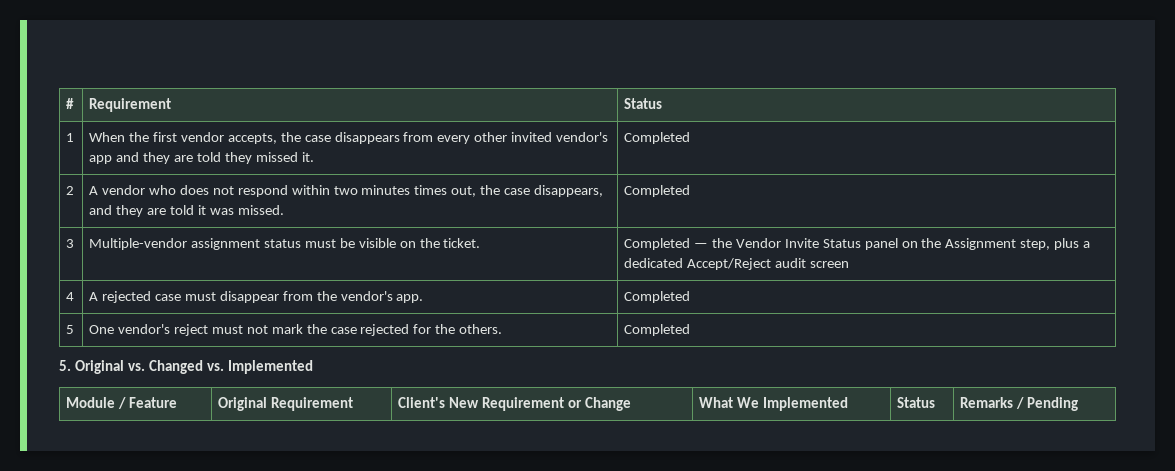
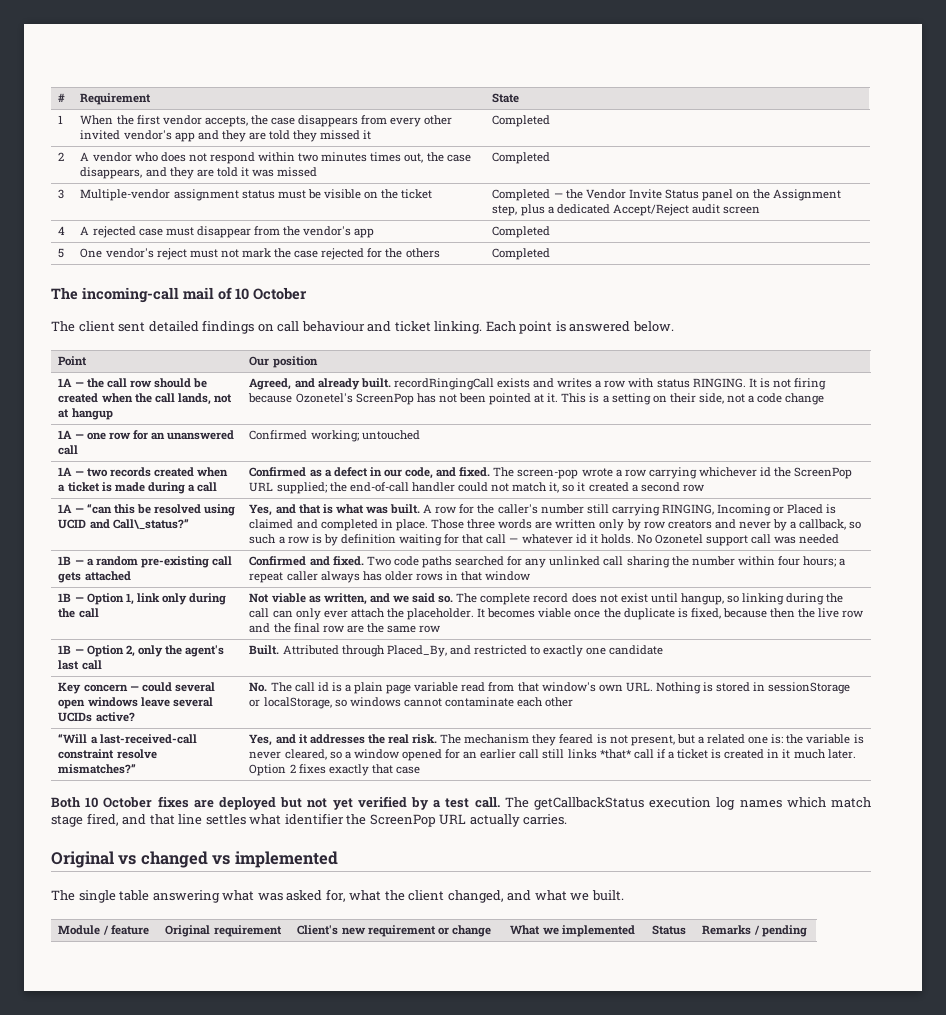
[624,98,663,109] Status -> [492,93,520,103] State
[301,152,314,162] it. -> [363,130,372,140] it
[237,205,284,215] missed. -> [277,167,318,177] missed
[443,238,481,248] ticket. -> [401,189,433,199] ticket
[396,294,424,303] app. -> [354,228,375,238] app
[459,324,503,334] [624,324,691,336] [59,360,313,374] others. | Completed // 5. Original vs. Changed vs. Implemented -> [405,248,440,258] [492,248,551,260] [51,287,307,303] [51,320,674,334] [58,356,88,366] [249,356,318,368] [58,378,208,388] [58,393,232,405] [58,408,113,420] [249,378,827,390] [248,393,825,405] [58,430,235,440] [58,445,79,455] [249,430,420,442] [58,467,228,477] [58,482,218,494] [249,467,853,479] [249,482,704,494] [58,504,236,516] [58,519,189,530] [249,504,837,516] [249,519,862,531] [249,534,840,546] [58,556,232,568] [58,571,131,583] [249,556,846,568] [249,571,531,583] [58,593,227,605] [58,608,99,618] [249,593,844,605] [249,608,864,620] [249,623,441,633] [58,645,225,657] [58,660,102,670] [249,645,664,657] [58,682,215,694] [58,697,213,709] [58,712,135,722] [249,682,851,694] [249,697,574,709] [58,734,197,744] [58,749,157,759] [58,764,137,774] [249,734,864,746] [249,749,856,761] [249,764,420,776] [51,796,872,810] [51,813,568,827] [51,851,338,868] [51,889,624,903] others | Completed // The incoming-call mail of 10 October // The client sent detailed findings on call behaviour and ticket linking. Each point is answered below. // Point | Our position // 1A — the call row should be created when the call lands, not at hangup | Agreed, and already built. recordRingingCall exists and writes a row with status RINGING. It is not firing because Ozonetel's ScreenPop has not been pointed at it. This is a setting on their side, not a code change // 1A — one row for an unanswered call | Confirmed working; untouched // 1A — two records created when a ticket is made during a call | Confirmed as a defect in our code, and fixed. The screen-pop wrote a row carrying whichever id the ScreenPop URL supplied; the end-of-call handler could not match it, so it created a second row // 1A — “can this be resolved using UCID and Call\_status?” | Yes, and that is what was built. A row for the caller's number still carrying RINGING, Incoming or Placed is claimed and completed in place. Those three words are written only by row creators and never by a callback, so such a row is by definition waiting for that call — whatever id it holds. No Ozonetel support call was needed // 1B — a random pre-existing call gets attached | Confirmed and fixed. Two code paths searched for any unlinked call sharing the number within four hours; a repeat caller always has older rows in that window // 1B — Option 1, link only during the call | Not viable as written, and we said so. The complete record does not exist until hangup, so linking during the call can only ever attach the placeholder. It becomes viable once the duplicate is fixed, because then the live row and the final row are the same row // 1B — Option 2, only the agent's last call | Built. Attributed through Placed_By, and restricted to exactly one candidate // Key concern — could several open windows leave several UCIDs active? | No. The call id is a plain page variable read from that window's own URL. Nothing is stored in sessionStorage or localStorage, so windows cannot contaminate each other // “Will a last-received-call constraint resolve mismatches?” | Yes, and it addresses the real risk. The mechanism they feared is not present, but a related one is: the variable is never cleared, so a window opened for an earlier call still links *that* call if a ticket is created in it much later. Option 2 fixes exactly that case // Both 10 October fixes are deployed but not yet verified by a test call. The getCallbackStatus execution log names which match stage fired, and that line settles what identifier the ScreenPop URL actually carries. // Original vs changed vs implemented // The single table answering what was asked for, what the client changed, and what we built.
[128,397,177,408] [218,397,354,411] Feature | Original Requirement -> [110,925,149,935] [165,925,282,937] feature | Original requirement
[449,397,631,411] New Requirement or Change -> [341,925,491,937] new requirement or change
[737,397,848,411] We Implemented -> [542,925,635,937] we implemented
[1026,397,1078,411] Pending -> [761,925,807,937] pending

